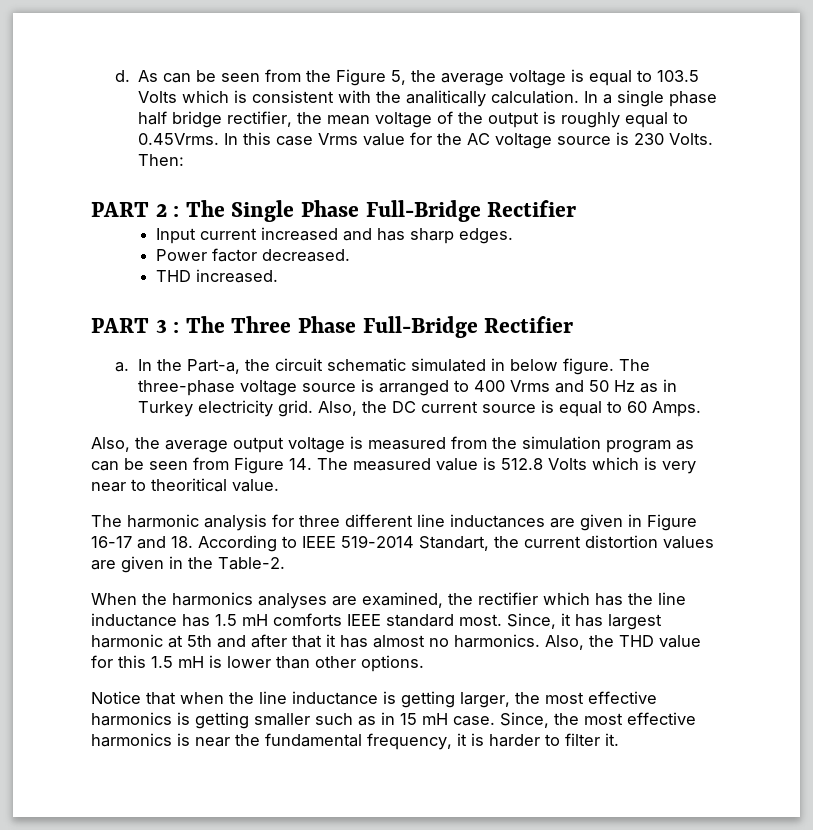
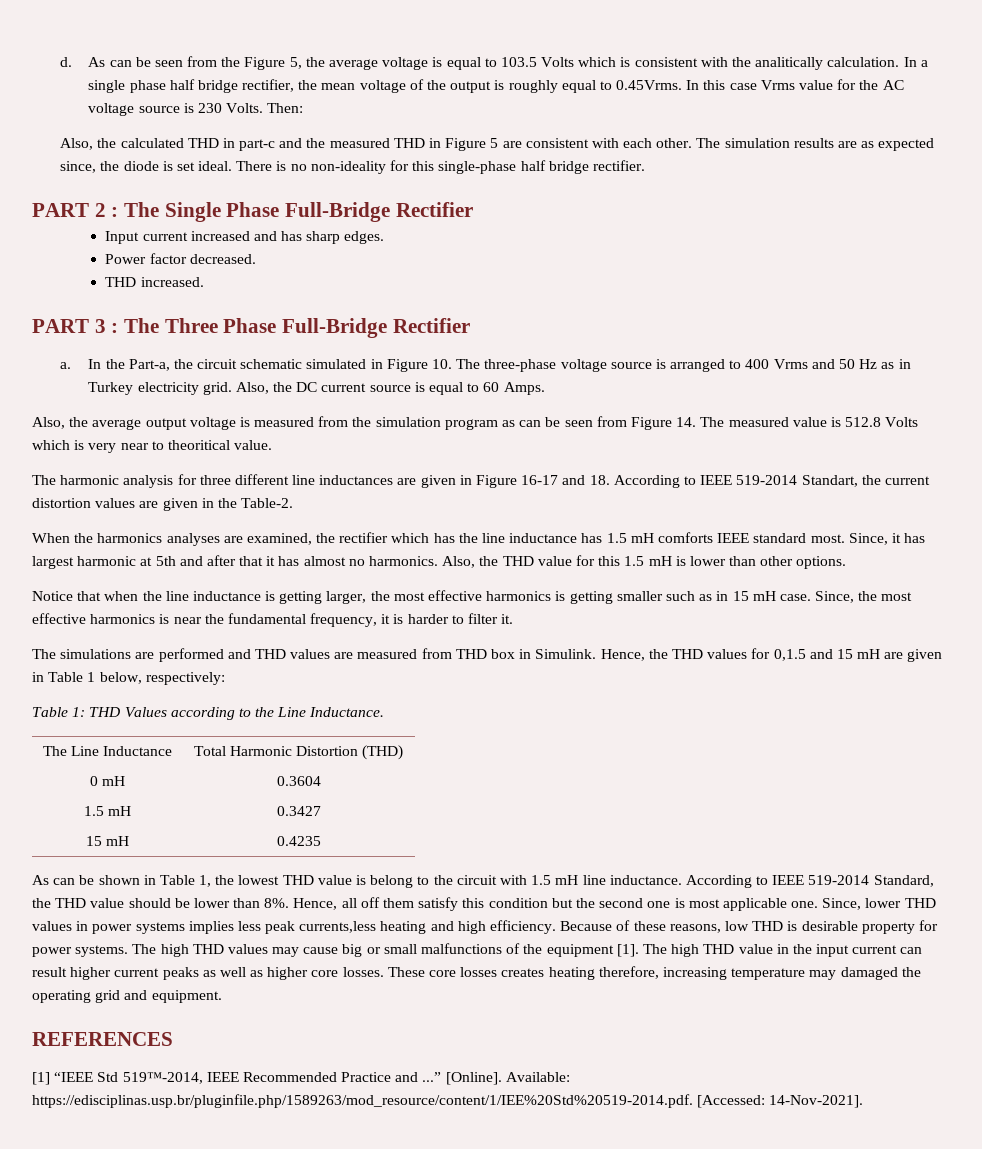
(185, 160) none -> [60,138,935,151] [60,160,645,174] // Also, the calculated THD in part-c and the measured THD in Figure 5 are consistent with each other. The simulation results are as expected since, the diode is set ideal. There is no non-ideality for this single-phase half bridge rectifier.
[510,358,615,375] below figure. -> [386,359,452,372] Figure 10.
(619, 739) none -> [32,648,943,662] [32,672,225,685] [32,707,385,720] [42,746,173,756] [193,745,404,760] [89,776,126,786] [276,776,321,786] [83,806,132,816] [276,806,321,816] [85,836,130,846] [276,836,321,846] [32,875,934,888] [32,897,936,911] [32,920,938,934] [32,943,923,957] [32,966,921,980] [32,990,222,1003] [32,1032,173,1046] [32,1072,570,1085] [32,1094,864,1108] // The simulations are performed and THD values are measured from THD box in Simulink. Hence, the THD values for 0,1.5 and 15 mH are given in Table 1 below, respectively: // Table 1: THD Values according to the Line Inductance. // The Line Inductance | Total Harmonic Distortion (THD) // 0 mH | 0.3604 // 1.5 mH | 0.3427 // 15 mH | 0.4235 // As can be shown in Table 1, the lowest THD value is belong to the circuit with 1.5 mH line inductance. According to IEEE 519-2014 Standard, the THD value should be lower than 8%. Hence, all off them satisfy this condition but the second one is most applicable one. Since, lower THD values in power systems implies less peak currents,less heating and high efficiency. Because of these reasons, low THD is desirable property for power systems. The high THD values may cause big or small malfunctions of the equipment [1]. The high THD value in the input current can result higher current peaks as well as higher core losses. These core losses creates heating therefore, increasing temperature may damaged the operating grid and equipment. // REFERENCES // [1] “IEEE Std 519™-2014, IEEE Recommended Practice and ...” [Online]. Available: https://edisciplinas.usp.br/pluginfile.php/1589263/mod_resource/content/1/IEE%20Std%20519-2014.pdf. [Accessed: 14-Nov-2021].

